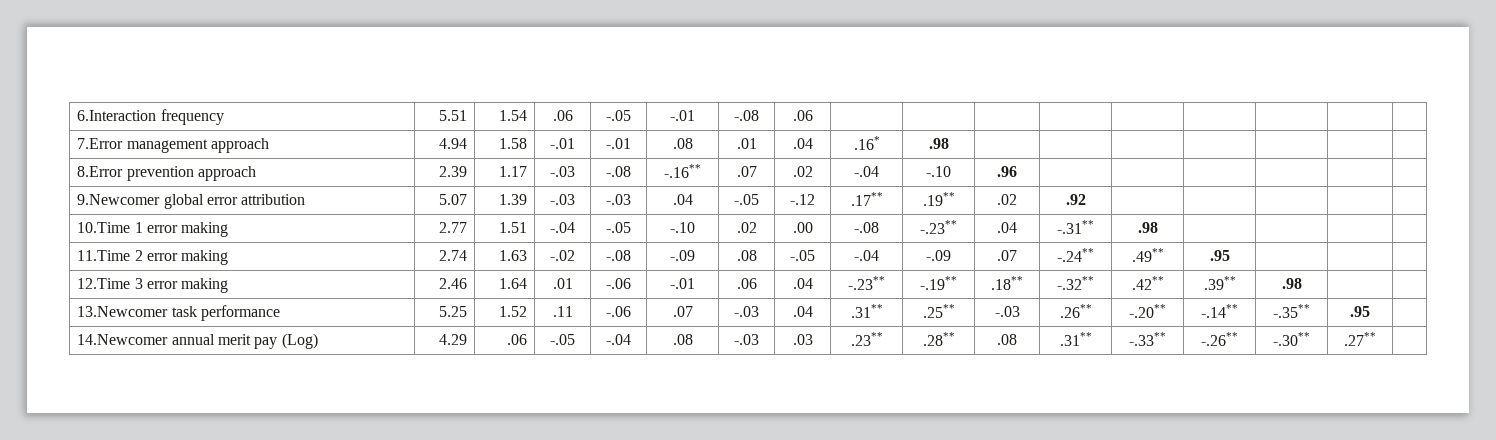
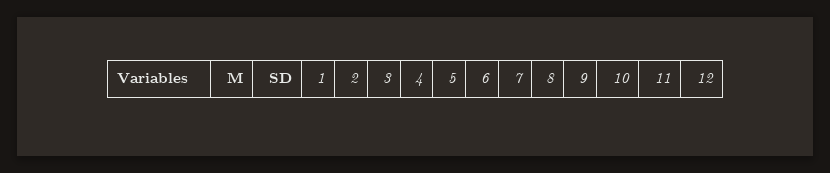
[77,109,224,125] [438,110,467,121] [498,110,527,121] [552,110,573,121] [606,110,631,121] [670,110,695,121] [734,110,759,121] [792,110,813,121] [77,138,270,153] [438,138,467,149] [498,138,527,149] [550,138,575,149] [606,138,631,149] [672,138,693,149] [736,138,757,149] [792,138,813,149] [853,136,880,150] [928,138,949,149] [77,166,257,181] [438,166,467,177] [498,166,527,177] [550,166,575,177] [606,166,631,177] [664,164,701,178] [736,166,757,177] [792,166,813,177] [854,166,879,177] [926,166,951,177] [997,166,1017,177] [77,194,306,209] [438,194,467,205] [498,194,527,205] [550,194,575,205] [606,194,631,205] [672,194,693,205] [734,194,759,205] [790,194,815,205] [850,192,883,206] [922,192,955,206] [997,194,1017,205] [1065,194,1086,205] [77,222,229,237] [438,222,467,233] [498,222,527,233] [550,222,575,233] [606,222,631,233] [670,222,695,233] [736,222,757,233] [792,222,813,233] [854,222,879,233] [920,220,957,234] [997,222,1017,233] [1057,220,1094,234] [1137,222,1158,233] [77,250,229,265] [438,250,467,261] [498,250,527,261] [550,250,575,261] [606,250,631,261] [670,250,695,261] [736,250,757,261] [790,250,815,261] [854,250,879,261] [926,250,951,261] [997,250,1017,261] [1057,248,1094,262] [1131,248,1164,262] [1209,250,1230,261] [77,278,229,293] [438,278,467,289] [498,278,527,289] [552,278,573,289] [606,278,631,289] [670,278,695,289] [736,278,757,289] [792,278,813,289] [848,276,885,290] [920,276,957,290] [991,276,1023,290] [1057,276,1094,290] [1131,276,1164,290] [1203,276,1236,290] [1281,278,1302,289] [77,305,281,321] [438,306,467,317] [498,306,527,317] [552,306,573,317] [606,306,631,317] [672,306,693,317] [734,306,759,317] [792,306,813,317] [850,304,883,318] [922,304,955,318] [994,306,1020,317] [1059,304,1092,318] [1129,304,1166,318] [1201,304,1238,318] [1273,304,1310,318] [1350,306,1370,317] [77,333,318,349] [438,334,467,345] [506,334,527,345] [550,334,575,345] [606,334,631,345] [672,334,693,345] [734,334,759,345] [792,334,813,345] [850,332,883,346] [922,332,955,346] [997,334,1017,345] [1059,332,1092,346] [1129,332,1166,346] [1201,332,1238,346] [1273,332,1310,346] [1344,332,1376,346] 6.Interaction frequency | 5.51 | 1.54 | .06 | -.05 | -.01 | -.08 | .06 | | | | | | | | | // 7.Error management approach | 4.94 | 1.58 | -.01 | -.01 | .08 | .01 | .04 | .16* | .98 | | | | | | | // 8.Error prevention approach | 2.39 | 1.17 | -.03 | -.08 | -.16** | .07 | .02 | -.04 | -.10 | .96 | | | | | | // 9.Newcomer global error attribution | 5.07 | 1.39 | -.03 | -.03 | .04 | -.05 | -.12 | .17** | .19** | .02 | .92 | | | | | // 10.Time 1 error making | 2.77 | 1.51 | -.04 | -.05 | -.10 | .02 | .00 | -.08 | -.23** | .04 | -.31** | .98 | | | | // 11.Time 2 error making | 2.74 | 1.63 | -.02 | -.08 | -.09 | .08 | -.05 | -.04 | -.09 | .07 | -.24** | .49** | .95 | | | // 12.Time 3 error making | 2.46 | 1.64 | .01 | -.06 | -.01 | .06 | .04 | -.23** | -.19** | .18** | -.32** | .42** | .39** | .98 | | // 13.Newcomer task performance | 5.25 | 1.52 | .11 | -.06 | .07 | -.03 | .04 | .31** | .25** | -.03 | .26** | -.20** | -.14** | -.35** | .95 | // 14.Newcomer annual merit pay (Log) | 4.29 | .06 | -.05 | -.04 | .08 | -.03 | .03 | .23** | .28** | .08 | .31** | -.33** | -.26** | -.30** | .27** | -> [117,73,189,84] [226,72,243,83] [268,73,292,83] [316,73,325,83] [349,73,359,83] [382,73,392,83] [414,73,423,86] [447,73,457,83] [480,73,490,83] [513,73,524,83] [545,73,555,83] [578,73,588,83] [612,73,630,83] [654,73,671,83] [696,73,714,83] Variables | M | SD | 1 | 2 | 3 | 4 | 5 | 6 | 7 | 8 | 9 | 10 | 11 | 12

